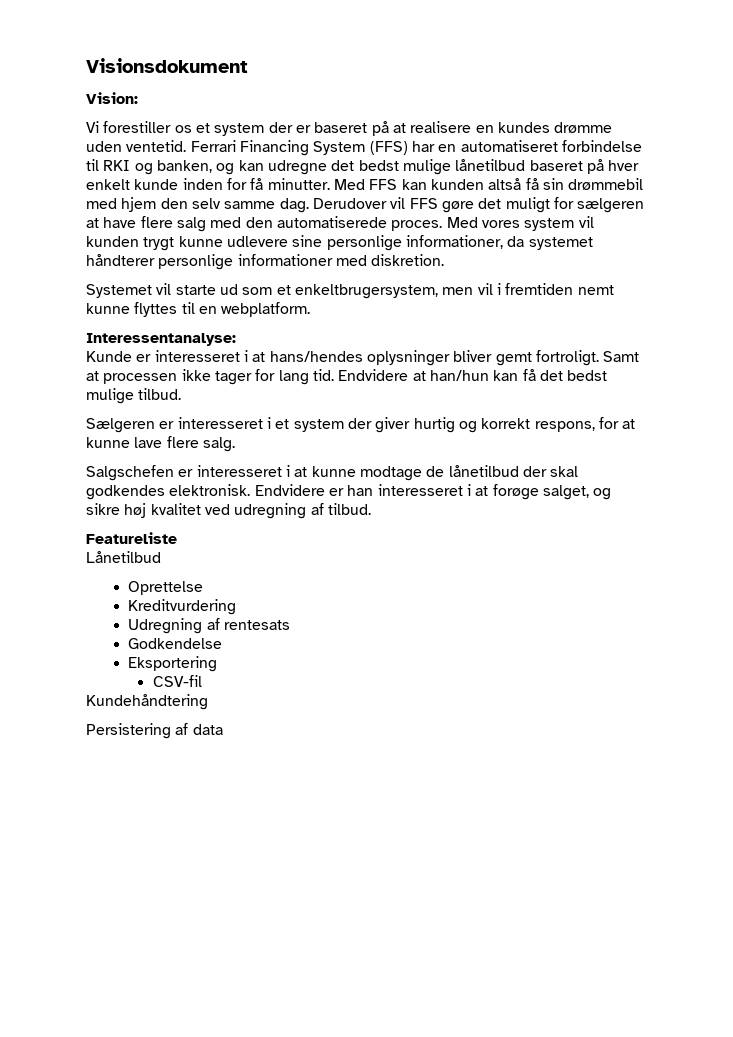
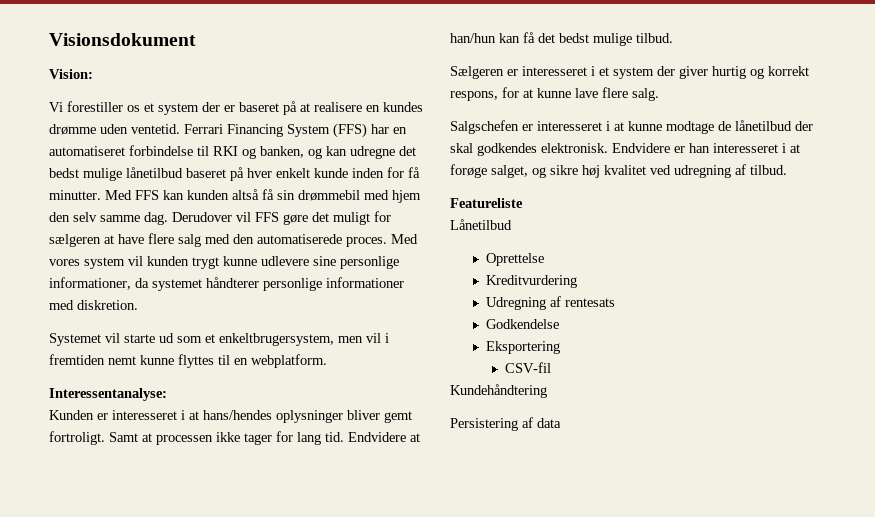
[86,351,132,362] Kunde -> [49,410,94,420] Kunden

